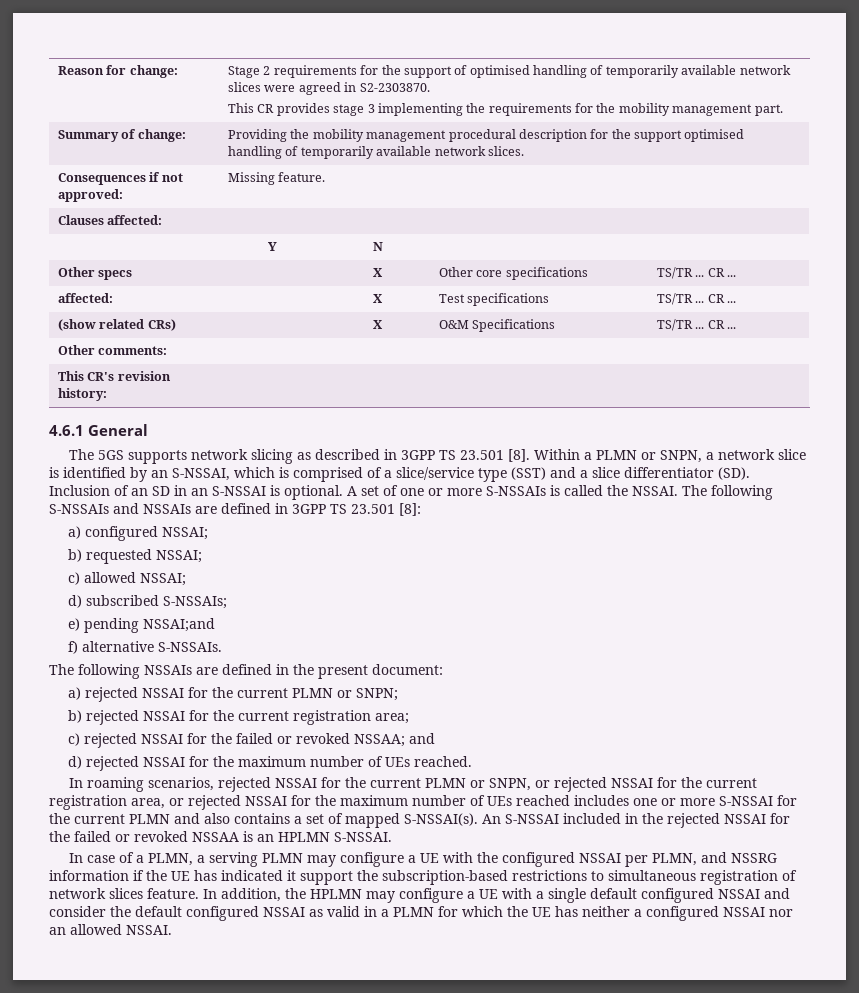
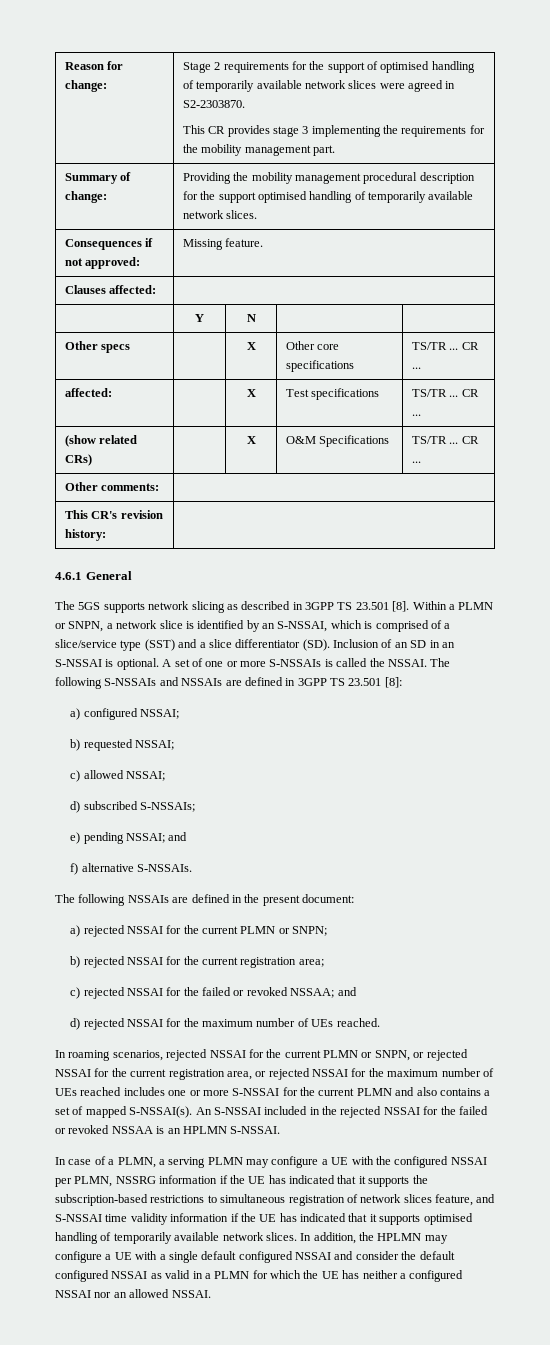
[142,618,215,632] NSSAI;and -> [125,832,188,843] NSSAI; and
[700,852,727,863] and -> (113, 1181) none
[287,870,353,885] it support -> [337,1175,410,1187] that it supports
[147,888,199,899] feature. -> [435,1194,496,1206] [55,1213,473,1225] [55,1232,297,1244] feature, and S-NSSAI time validity information if the UE has indicated that it supports optimised handling of temporarily available network slices.

